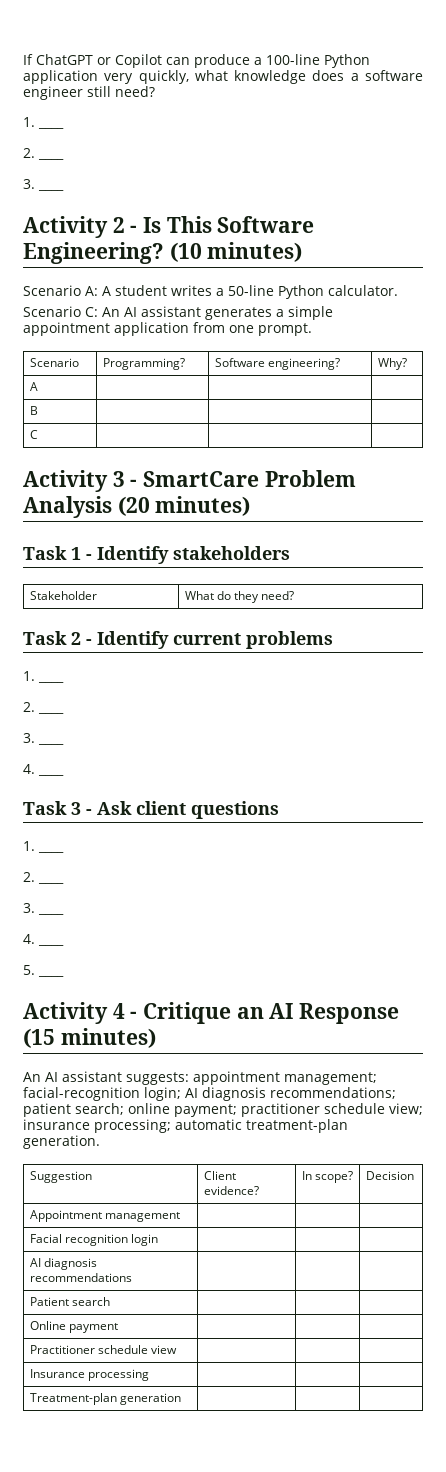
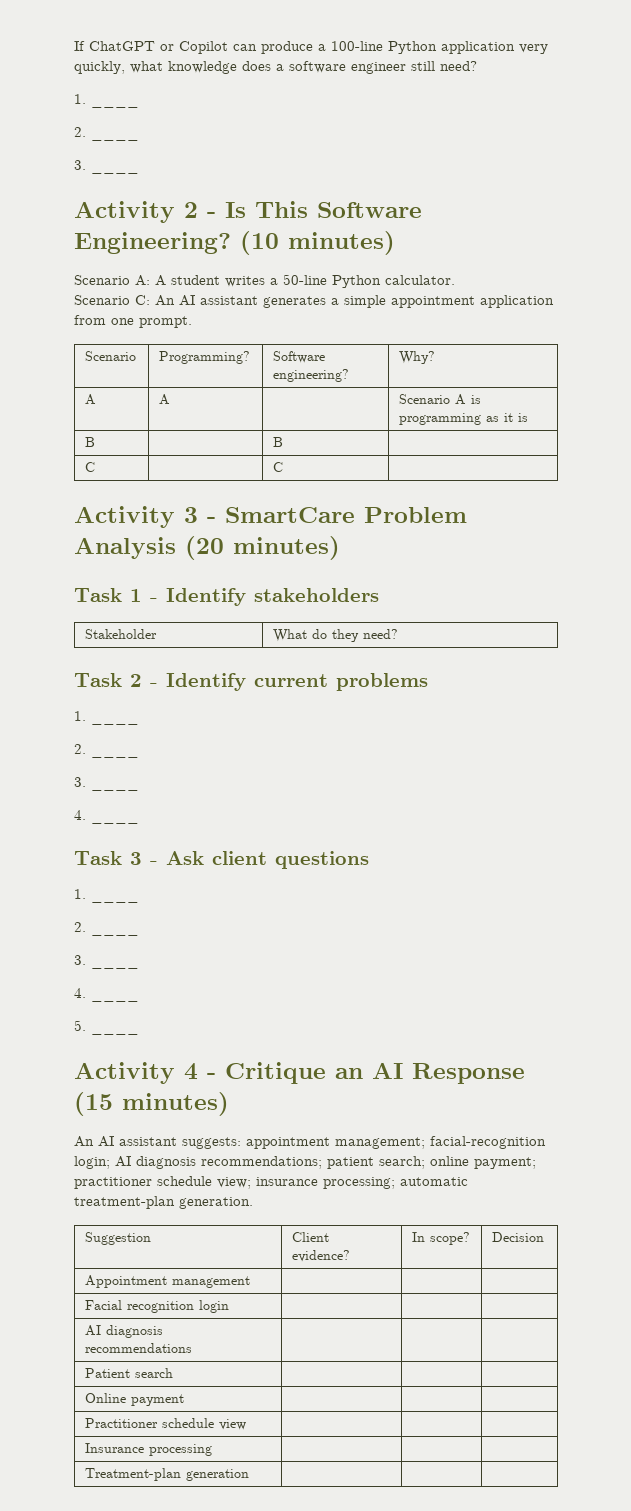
(38, 386) | | -> [159,394,171,405] [399,394,482,405] [399,413,529,425] A | | Scenario A is programming as it is
(38, 410) none -> [273,437,284,447] B
(38, 434) none -> [273,462,284,472] C

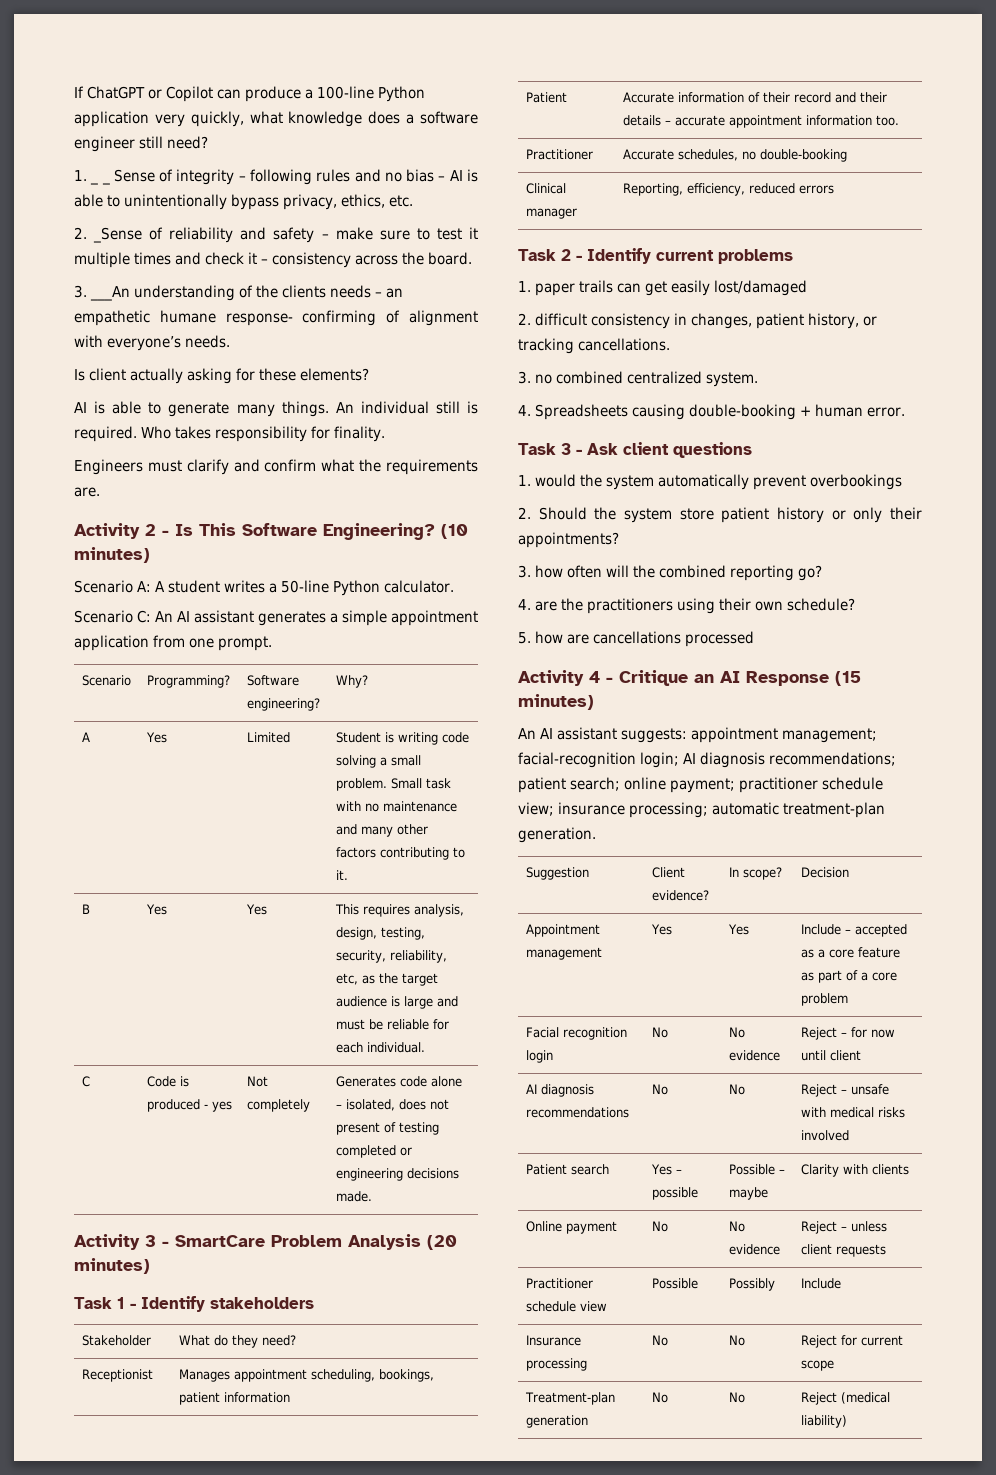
[91,104,139,108] [74,127,86,137] [91,137,139,141] [74,160,86,170] [91,170,139,174] ____ // 2. ____ // 3. ____ -> [90,169,478,185] [74,194,413,210] [74,227,478,243] [74,252,472,268] [74,285,403,301] [74,310,479,326] [74,335,230,351] [74,368,369,384] [74,401,479,417] [74,426,385,442] [74,459,478,475] [74,487,100,497] _ _ Sense of integrity – following rules and no bias – AI is able to unintentionally bypass privacy, ethics, etc. // 2. _Sense of reliability and safety – make sure to test it multiple times and check it – consistency across the board. // 3. ___An understanding of the clients needs – an empathetic humane response- confirming of alignment with everyone’s needs. // Is client actually asking for these elements? // AI is able to generate many things. An individual still is required. Who takes responsibility for finality. // Engineers must clarify and confirm what the requirements are.
[159,394,171,405] [399,394,482,405] [399,413,529,425] [85,437,96,447] [273,437,284,447] [85,462,96,472] [273,462,284,472] A | | Scenario A is programming as it is // B | | B | // C | | C | -> [145,732,167,743] [246,732,290,743] [335,732,469,745] [335,755,421,768] [335,778,451,791] [335,801,457,812] [335,824,428,837] [335,847,465,860] [335,870,348,880] [81,904,90,914] [145,904,167,915] [245,904,267,915] [334,904,464,917] [335,927,425,940] [335,950,447,963] [335,973,438,986] [335,996,458,1009] [335,1019,449,1030] [335,1042,425,1053] [81,1076,90,1087] [146,1076,189,1087] [146,1099,232,1112] [246,1076,268,1087] [246,1099,310,1112] [335,1076,462,1087] [335,1099,449,1111] [335,1122,439,1135] [335,1145,412,1158] [335,1168,459,1181] [335,1191,372,1202] Yes | Limited | Student is writing code solving a small problem. Small task with no maintenance and many other factors contributing to it. // B | Yes | Yes | This requires analysis, design, testing, security, reliability, etc, as the target audience is large and must be reliable for each individual. // C | Code is produced - yes | Not completely | Generates code alone – isolated, does not present of testing completed or engineering decisions made.
(399, 634) none -> [81,1369,153,1382] [178,1369,434,1382] [178,1392,290,1405] [525,92,567,103] [622,92,887,103] [622,115,899,128] [525,149,593,160] [622,149,847,162] [525,183,566,194] [525,208,577,219] [622,183,834,196] // Receptionist | Manages appointment scheduling, bookings, patient information // Patient | Accurate information of their record and their details – accurate appointment information too. // Practitioner | Accurate schedules, no double-booking // Clinical manager | Reporting, efficiency, reduced errors
[91,721,139,725] [74,744,86,754] [91,754,139,758] [74,777,86,787] [91,787,139,791] [74,810,86,820] [91,820,139,824] ____ // 2. ____ // 3. ____ // 4. ____ -> [535,280,807,296] [518,313,877,329] [518,338,670,354] [518,371,758,387] [518,404,905,420] paper trails can get easily lost/damaged // 2. difficult consistency in changes, patient history, or tracking cancellations. // 3. no combined centralized system. // 4. Spreadsheets causing double-booking + human error.
[91,899,139,903] [74,922,86,932] [91,932,139,936] [74,955,86,965] [91,965,139,969] [74,988,86,998] [91,998,139,1002] [74,1020,86,1031] [91,1031,139,1035] ____ // 2. ____ // 3. ____ // 4. ____ // 5. ____ -> [535,474,902,490] [518,507,922,523] [518,532,619,548] [518,565,822,581] [518,598,855,614] [518,631,754,647] would the system automatically prevent overbookings // 2. Should the system store patient history or only their appointments? // 3. how often will the combined reporting go? // 4. are the practitioners using their own schedule? // 5. how are cancellations processed
[85,1300,230,1313] [85,1325,164,1338] [85,1343,193,1353] [85,1368,174,1378] [85,1393,185,1406] | | // Facial recognition login | | | // AI diagnosis recommendations | | | // Patient search | | | // Online payment | | | -> [650,924,672,935] [727,924,749,935] [800,924,907,937] [800,947,900,958] [800,970,897,983] [800,993,848,1006] [525,1027,627,1040] [525,1050,553,1063] [651,1027,668,1038] [728,1027,745,1038] [728,1050,780,1061] [800,1027,895,1040] [800,1050,861,1061] [525,1084,594,1097] [525,1107,629,1118] [651,1084,668,1095] [728,1084,745,1095] [800,1084,889,1097] [800,1107,905,1118] [800,1130,849,1141] [525,1164,609,1175] [650,1164,682,1175] [651,1187,698,1200] [728,1164,785,1175] [728,1187,768,1200] [800,1164,909,1177] [525,1221,617,1234] [651,1221,668,1232] [728,1221,745,1232] [728,1244,780,1255] [800,1221,887,1234] [800,1244,886,1257] Yes | Yes | Include – accepted as a core feature as part of a core problem // Facial recognition login | No | No evidence | Reject – for now until client // AI diagnosis recommendations | No | No | Reject – unsafe with medical risks involved // Patient search | Yes – possible | Possible – maybe | Clarity with clients // Online payment | No | No evidence | Reject – unless client requests
(247, 1424) | | -> [651,1278,698,1289] [728,1278,775,1291] [800,1278,841,1289] Possible | Possibly | Include
[85,1468,250,1481] | | // Treatment-plan generation | | | -> [651,1335,668,1346] [728,1335,745,1346] [800,1335,903,1348] [800,1360,834,1371] [524,1392,615,1405] [525,1415,588,1428] [651,1392,668,1403] [728,1392,745,1403] [800,1392,890,1405] [800,1415,847,1428] No | No | Reject for current scope // Treatment-plan generation | No | No | Reject (medical liability)

